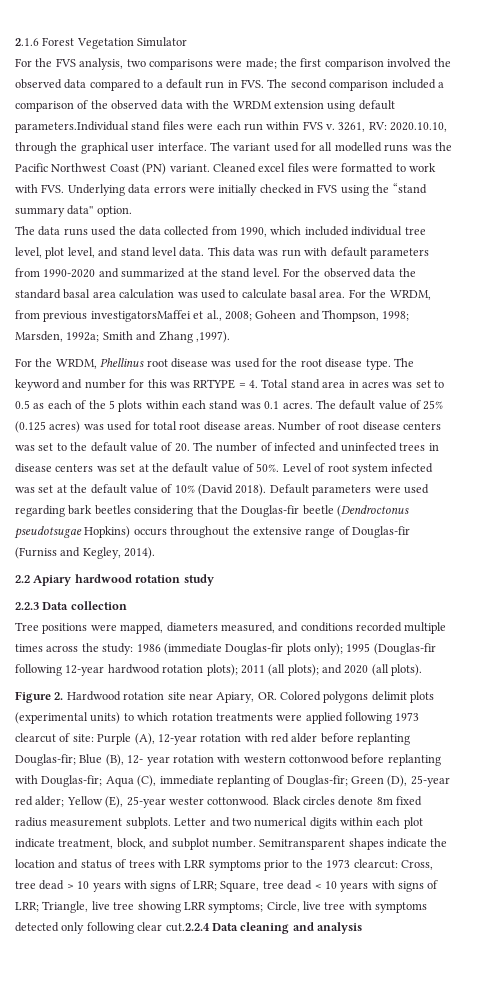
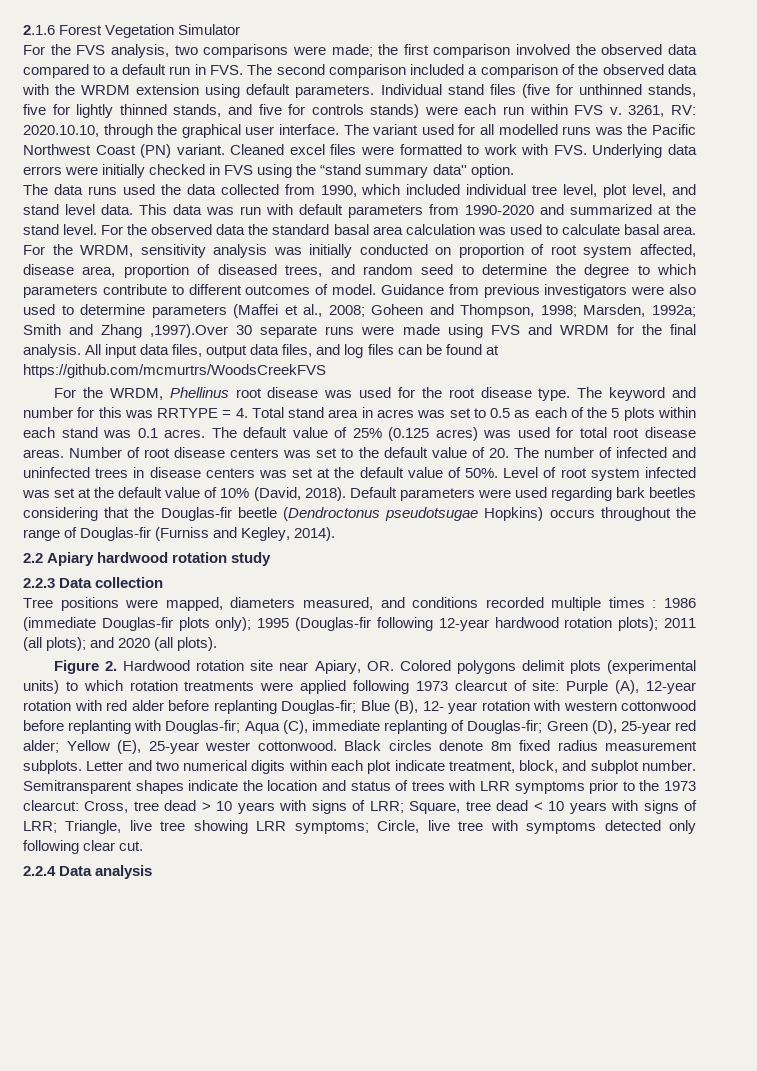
[15,121,184,133] parameters.Individual stand files -> [295,84,697,98] [23,104,420,118] parameters. Individual stand files (five for unthinned stands, five for lightly thinned stands, and five for controls stands)
[15,310,191,322] from previous investigatorsMaffei -> [140,244,697,258] [23,264,697,278] [23,284,697,298] [23,304,279,318] sensitivity analysis was initially conducted on proportion of root system affected, disease area, proportion of diseased trees, and random seed to determine the degree to which parameters contribute to different outcomes of model. Guidance from previous investigators were also used to determine parameters (Maffei
[195,331,230,343] ,1997). -> [150,324,697,338] [23,344,499,358] [23,364,326,378] ,1997).Over 30 separate runs were made using FVS and WRDM for the final analysis. All input data files, output data files, and log files can be found at https://github.com/mcmurtrs/WoodsCreekFVS
[198,484,233,496] (David -> [253,487,301,501] (David,
[252,527,302,535] extensive -> (697, 512) none
[46,643,134,655] across the study: -> [652,600,657,608] :
[165,922,314,934] cut.2.2.4 Data cleaning and -> [119,841,144,851] [23,866,93,876] cut. // 2.2.4 Data

